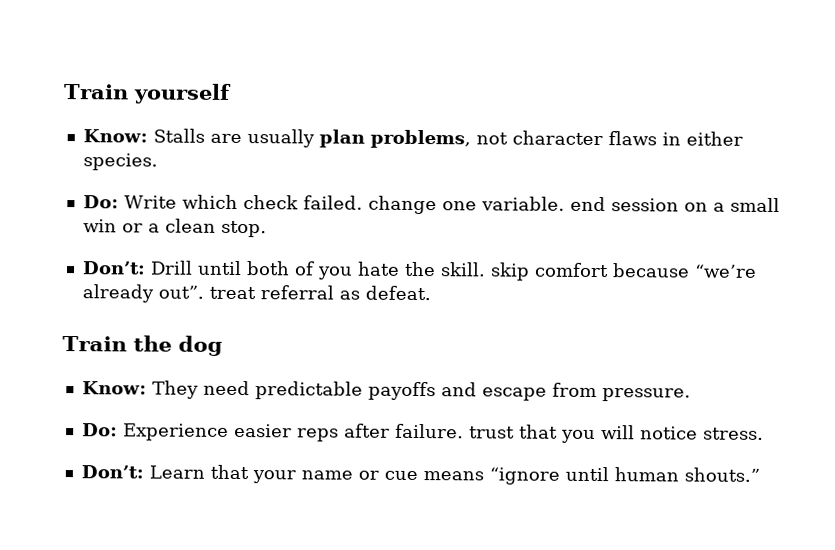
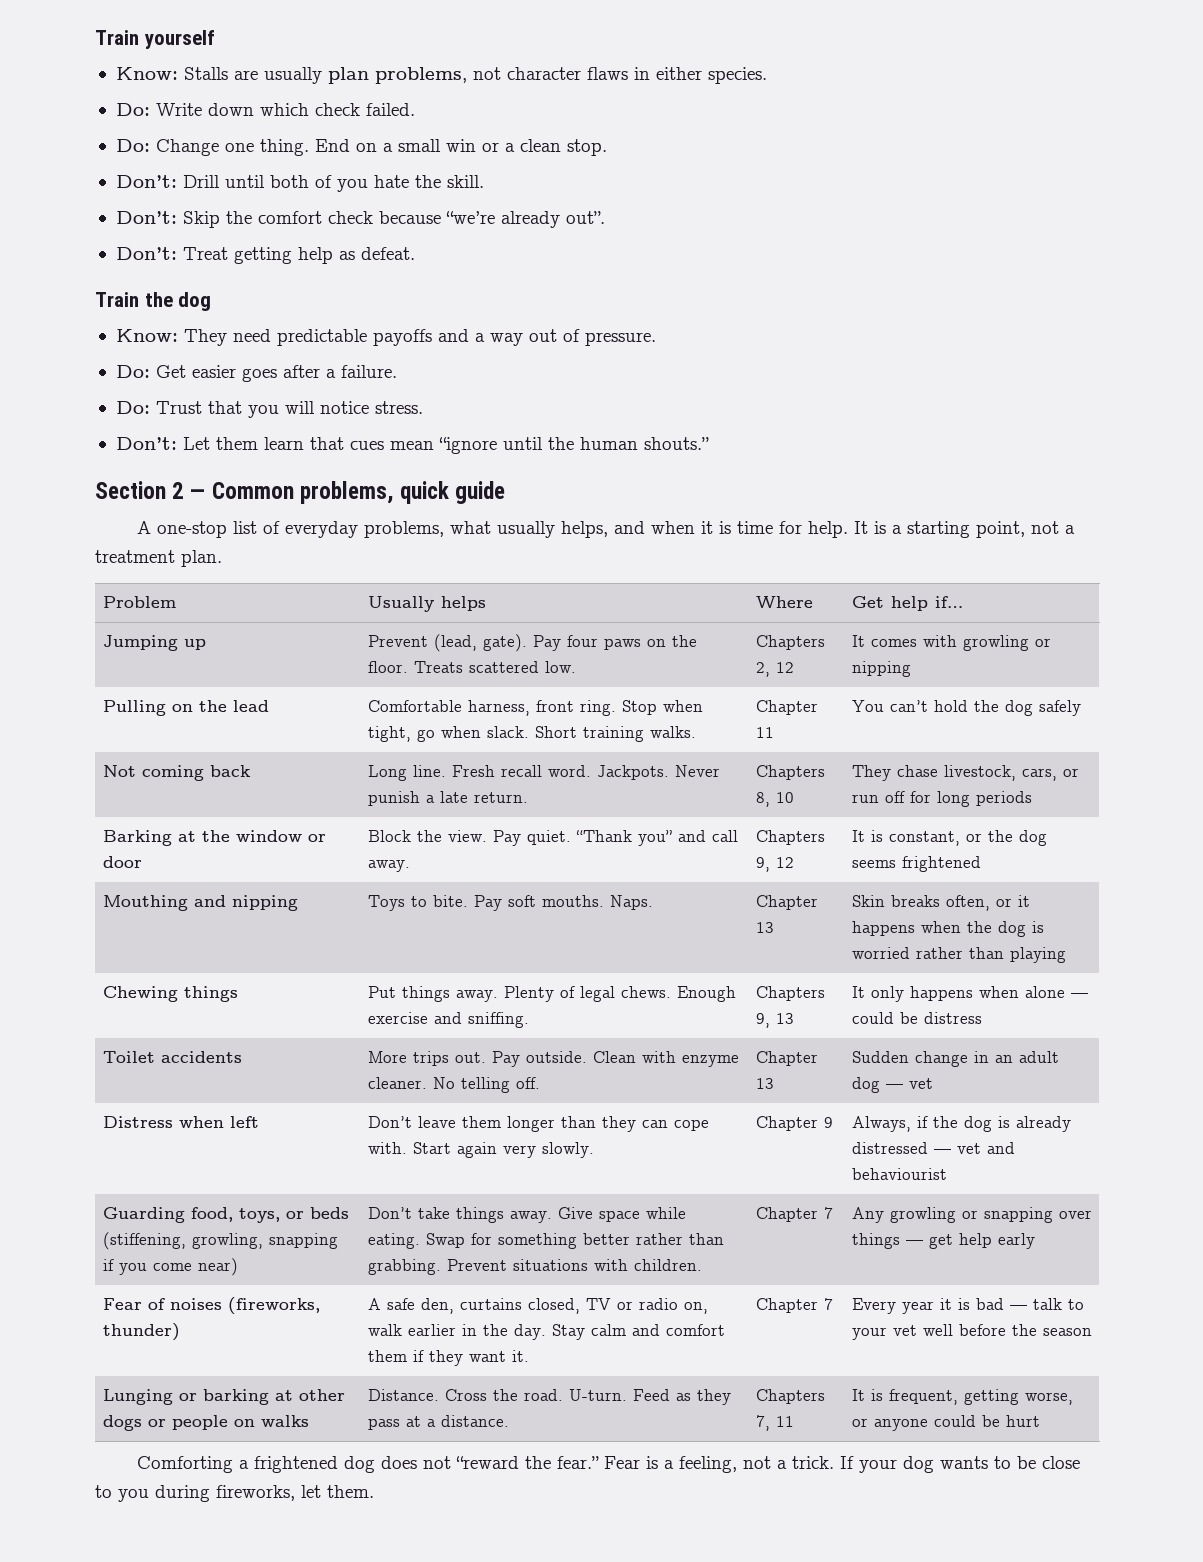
(177, 202) none -> [207,103,254,116] down
[367,195,679,215] change one variable. end session -> [115,139,350,156] // Do: Change one thing. End
[489,262,609,281] skip comfort -> [115,211,373,228] // Don’t: Skip the comfort check
[208,285,334,300] treat referral -> [115,247,333,264] // Don’t: Treat getting help
[481,382,691,402] [81,423,390,442] escape from pressure. // Do: Experience easier reps after -> [474,329,656,346] [115,365,336,382] a way out of pressure. // Do: Get easier goes after a
[468,426,515,439] trust -> [115,401,202,414] // Do: Trust
[148,464,484,484] Learn that your name or cue means -> [182,437,434,450] Let them learn that cues mean
(609, 474) none -> [547,437,574,450] the
(760, 474) none -> [95,481,506,504] [136,521,1075,538] [95,550,222,567] [102,596,176,608] [367,596,486,612] [755,596,813,608] [851,596,963,611] [102,635,206,651] [367,634,697,652] [367,661,576,673] [755,635,825,650] [755,662,794,677] [851,635,1051,651] [851,661,911,677] [102,700,269,716] [367,700,703,716] [367,726,696,742] [755,700,818,715] [755,727,774,738] [851,700,1081,716] [102,765,251,781] [367,765,720,781] [367,791,528,806] [755,765,825,780] [755,792,794,807] [851,765,1079,781] [851,791,1032,807] [102,830,326,846] [102,856,142,868] [367,830,738,846] [367,860,410,872] [755,830,825,845] [755,857,794,872] [851,830,1047,846] [851,856,981,872] [102,895,298,911] [367,895,653,911] [755,895,818,910] [755,922,774,933] [851,895,1030,911] [851,921,1044,937] [851,947,1066,963] [102,986,238,1002] [367,986,736,1002] [367,1012,529,1028] [755,986,825,1001] [755,1013,794,1028] [851,986,1088,1002] [851,1012,982,1024] [102,1051,242,1063] [367,1051,739,1067] [367,1077,540,1093] [755,1051,818,1066] [755,1078,774,1089] [851,1051,1059,1067] [851,1077,933,1093] [102,1116,259,1128] [367,1116,709,1132] [367,1142,594,1158] [755,1116,833,1131] [851,1116,1071,1132] [851,1142,1015,1154] [851,1168,947,1180] [102,1207,349,1223] [102,1232,338,1250] [102,1258,238,1276] [367,1207,686,1223] [367,1233,724,1249] [367,1259,702,1275] [755,1207,833,1222] [851,1207,1092,1223] [851,1233,1035,1249] [102,1297,320,1314] [102,1323,180,1341] [367,1298,708,1314] [367,1324,725,1340] [367,1350,529,1366] [755,1298,833,1313] [851,1298,1084,1314] [851,1324,1092,1340] [102,1389,345,1405] [102,1415,309,1431] [367,1389,731,1405] [367,1415,509,1430] [755,1389,825,1404] [755,1415,794,1431] [851,1389,1073,1405] [851,1415,1040,1431] [136,1456,1080,1473] [95,1485,374,1502] // Section 2 — Common problems, quick guide // A one-stop list of everyday problems, what usually helps, and when it is time for help. It is a starting point, not a treatment plan. // Problem | Usually helps | Where | Get help if… // Jumping up | Prevent (lead, gate). Pay four paws on the floor. Treats scattered low. | Chapters 2, 12 | It comes with growling or nipping // Pulling on the lead | Comfortable harness, front ring. Stop when tight, go when slack. Short training walks. | Chapter 11 | You can’t hold the dog safely // Not coming back | Long line. Fresh recall word. Jackpots. Never punish a late return. | Chapters 8, 10 | They chase livestock, cars, or run off for long periods // Barking at the window or door | Block the view. Pay quiet. “Thank you” and call away. | Chapters 9, 12 | It is constant, or the dog seems frightened // Mouthing and nipping | Toys to bite. Pay soft mouths. Naps. | Chapter 13 | Skin breaks often, or it happens when the dog is worried rather than playing // Chewing things | Put things away. Plenty of legal chews. Enough exercise and sniffing. | Chapters 9, 13 | It only happens when alone — could be distress // Toilet accidents | More trips out. Pay outside. Clean with enzyme cleaner. No telling off. | Chapter 13 | Sudden change in an adult dog — vet // Distress when left | Don’t leave them longer than they can cope with. Start again very slowly. | Chapter 9 | Always, if the dog is already distressed — vet and behaviourist // Guarding food, toys, or beds (stiffening, growling, snapping if you come near) | Don’t take things away. Give space while eating. Swap for something better rather than grabbing. Prevent situations with children. | Chapter 7 | Any growling or snapping over things — get help early // Fear of noises (fireworks, thunder) | A safe den, curtains closed, TV or radio on, walk earlier in the day. Stay calm and comfort them if they want it. | Chapter 7 | Every year it is bad — talk to your vet well before the season // Lunging or barking at other dogs or people on walks | Distance. Cross the road. U-turn. Feed as they pass at a distance. | Chapters 7, 11 | It is frequent, getting worse, or anyone could be hurt // Comforting a frightened dog does not “reward the fear.” Fear is a feeling, not a trick. If your dog wants to be close to you during fireworks, let them.

